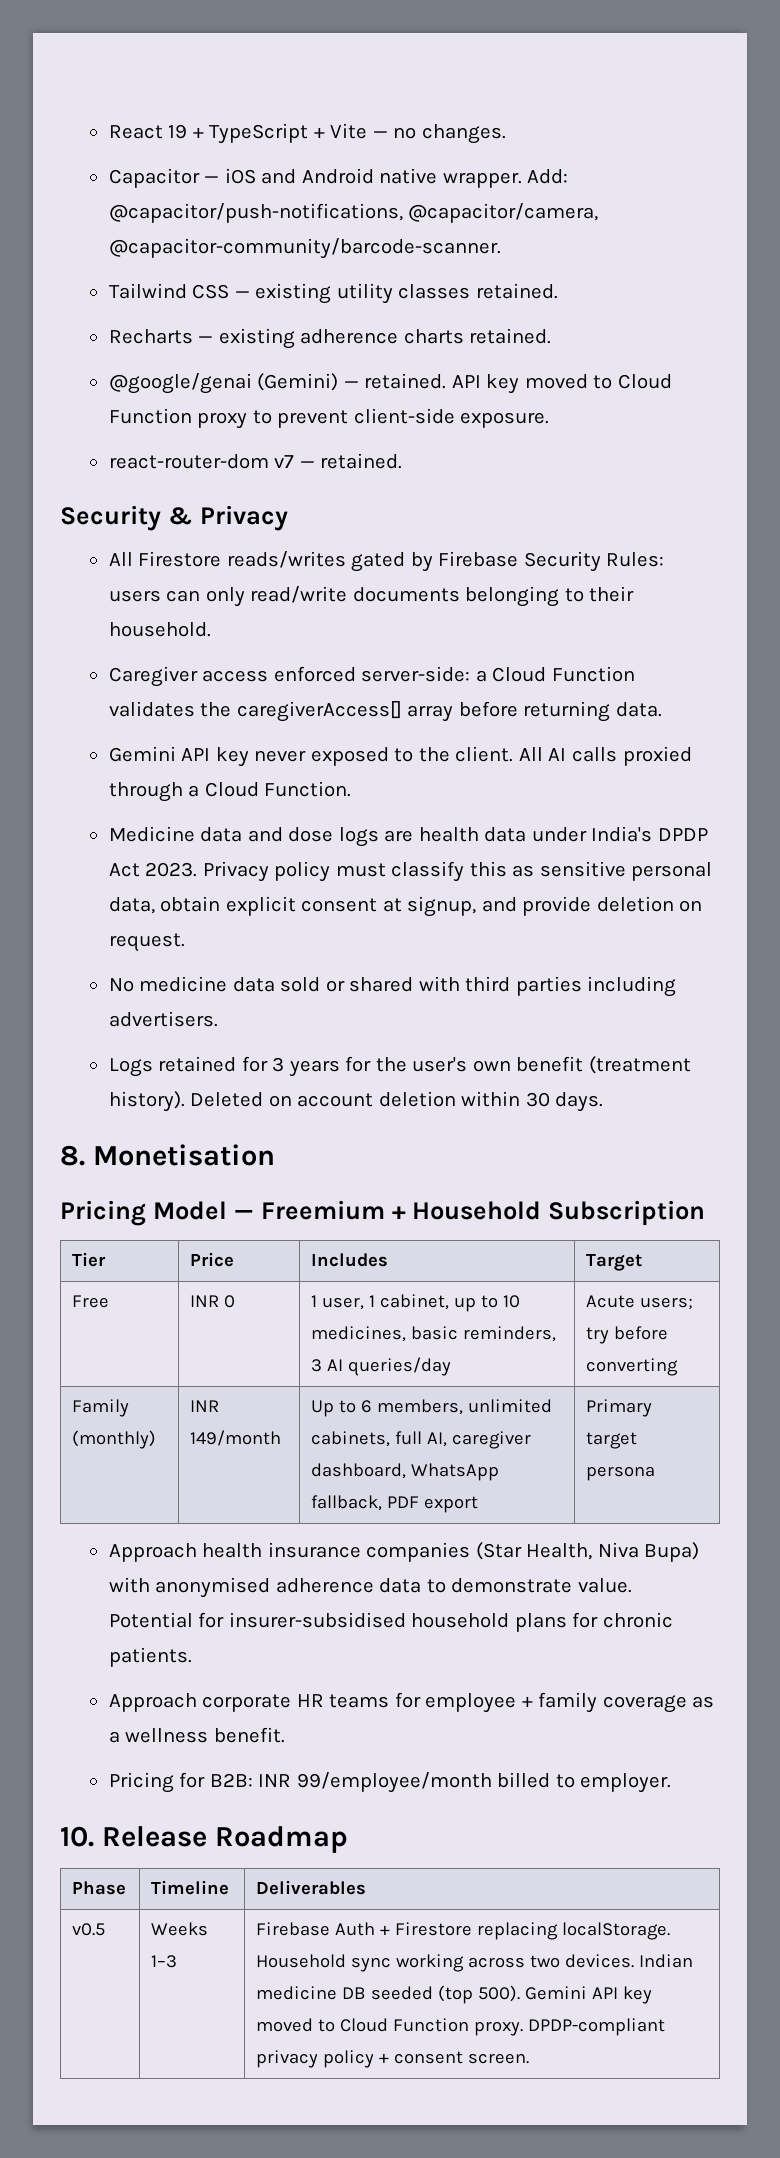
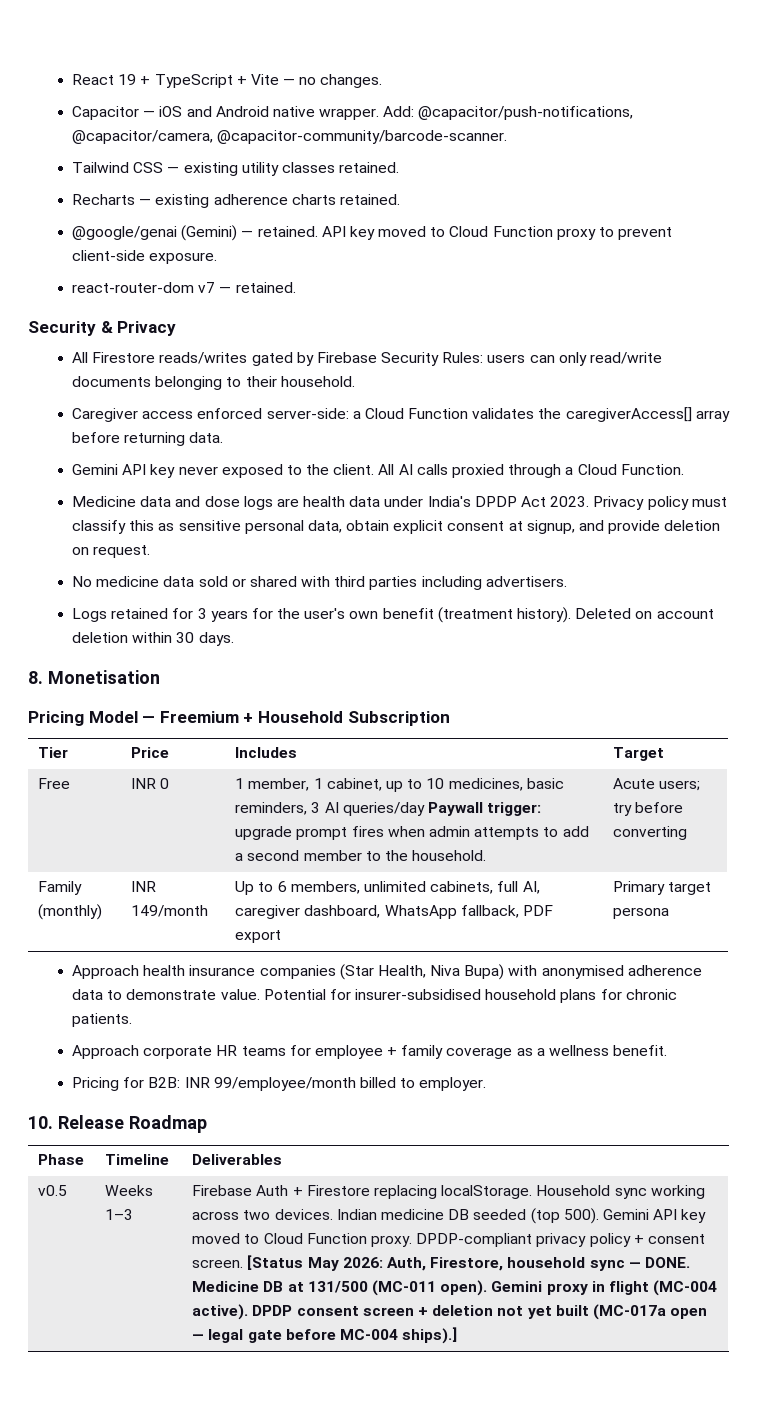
[322,1297,365,1310] user, -> [248,778,310,791] member,
(452, 1366) none -> [428,802,542,816] [235,826,589,840] [235,850,487,861] Paywall trigger: upgrade prompt fires when admin attempts to add a second member to the household.
(530, 2058) none -> [247,1255,690,1271] [192,1280,718,1296] [192,1304,708,1320] [192,1327,458,1344] [Status May 2026: Auth, Firestore, household sync — DONE. Medicine DB at 131/500 (MC-011 open). Gemini proxy in flight (MC-004 active). DPDP consent screen + deletion not yet built (MC-017a open — legal gate before MC-004 ships).]

